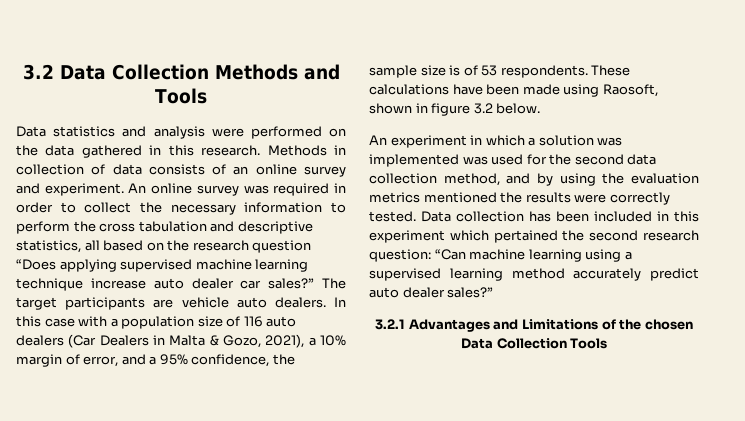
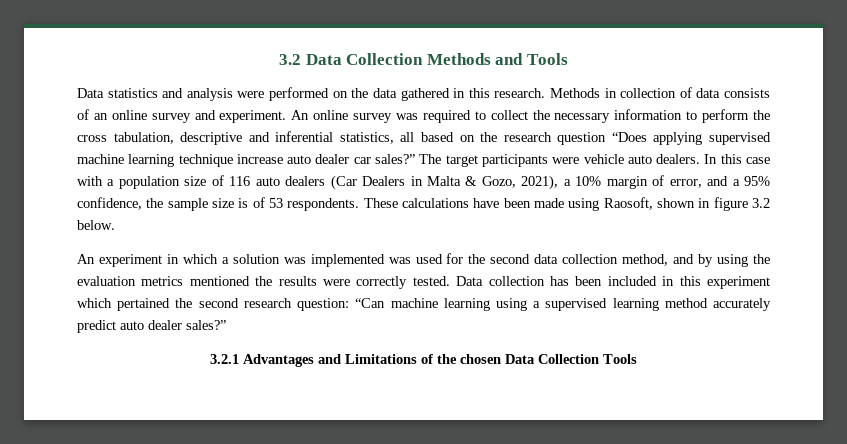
[334,183,347,193] [16,202,53,213] in order -> (471, 116) none
[138,221,313,234] tabulation and descriptive -> [113,131,334,145] tabulation, descriptive and inferential
[153,299,174,308] are -> [552,157,580,164] were

